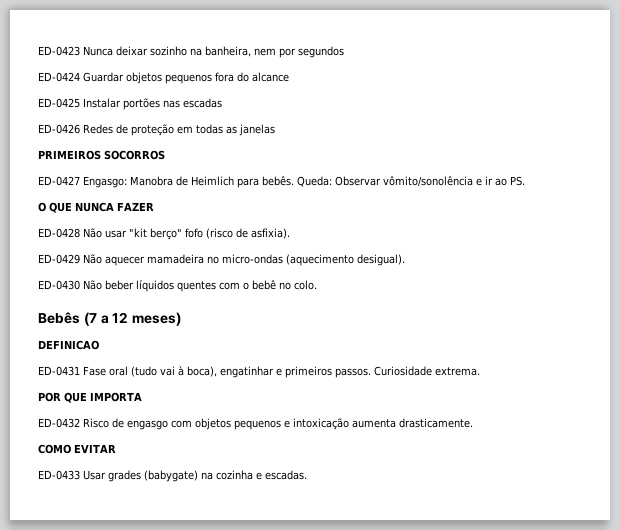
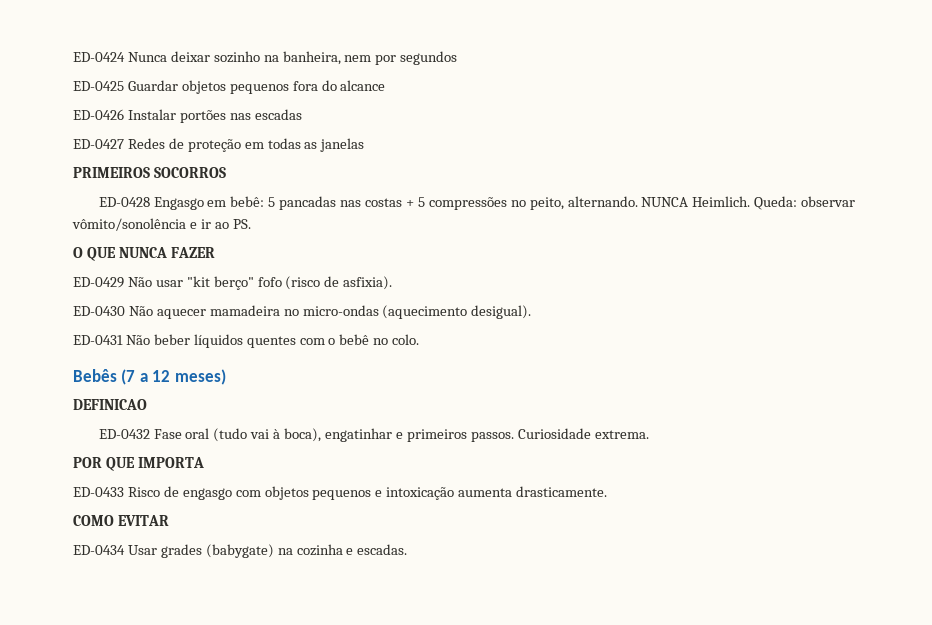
[38,46,80,56] ED-0423 -> [73,52,125,62] ED-0424
[38,72,80,82] ED-0424 -> [73,81,124,91] ED-0425
[38,98,80,108] ED-0425 -> [73,109,124,120] ED-0426
[38,124,80,134] ED-0426 -> [73,139,124,149] ED-0427
[38,176,381,188] ED-0427 Engasgo: Manobra de Heimlich para bebês. Queda: Observar -> [98,196,856,210] ED-0428 Engasgo em bebê: 5 pancadas nas costas + 5 compressões no peito, alternando. NUNCA Heimlich. Queda: observar
[38,228,80,238] ED-0428 -> [73,277,124,288] ED-0429
[38,254,80,264] ED-0429 -> [73,306,125,316] ED-0430
[38,280,80,290] ED-0430 -> [73,335,123,345] ED-0431
[38,366,80,376] ED-0431 -> [98,429,150,439] ED-0432
[38,418,80,428] ED-0432 -> [73,487,124,497] ED-0433
[38,470,80,480] ED-0433 -> [73,545,125,555] ED-0434

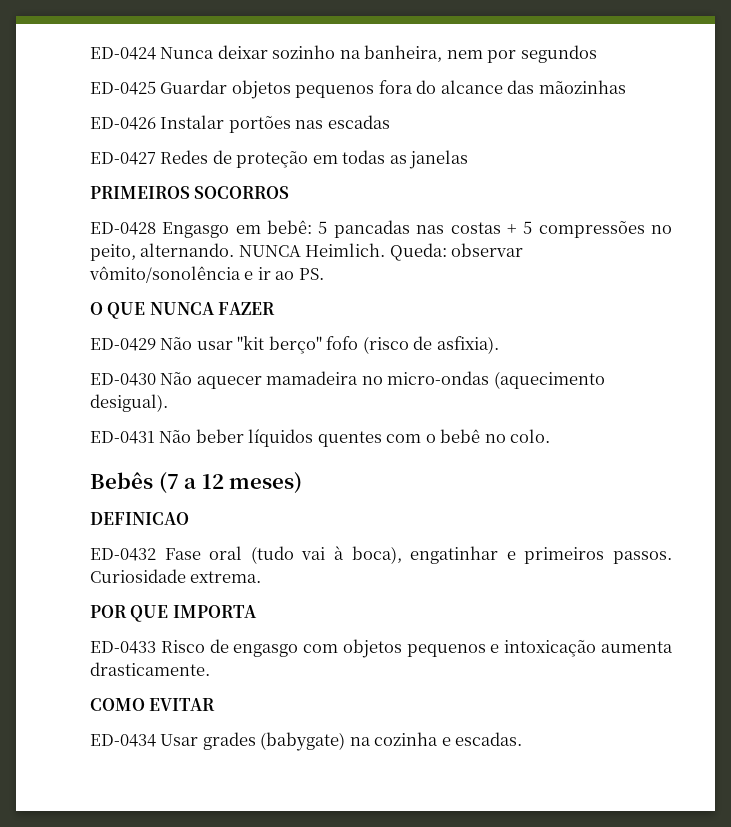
(386, 85) none -> [507,80,626,94] das mãozinhas

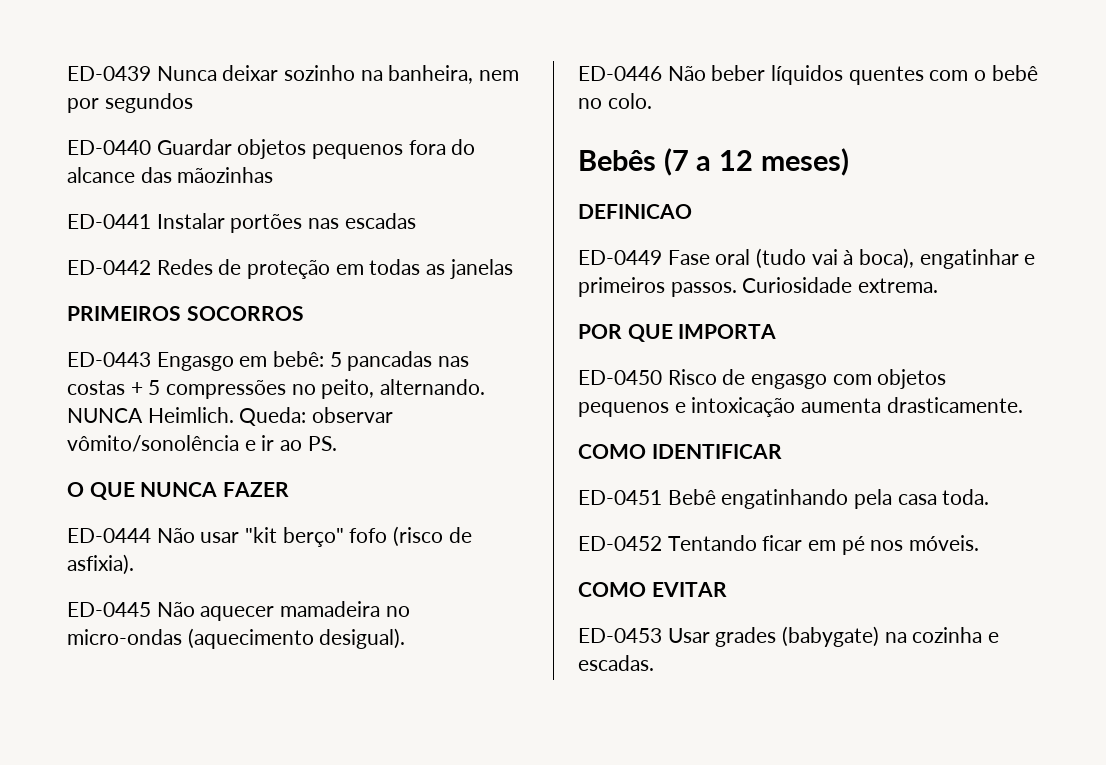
[90,47,156,60] ED-0424 -> [67,66,151,81] ED-0439
[90,81,156,95] ED-0425 -> [67,140,151,155] ED-0440
[90,117,156,130] ED-0426 -> [67,214,151,229] ED-0441
[90,152,156,165] ED-0427 -> [67,260,151,275] ED-0442
[90,222,156,235] ED-0428 -> [67,352,151,367] ED-0443
[90,338,156,351] ED-0429 -> [67,528,151,543] ED-0444
[90,373,156,386] ED-0430 -> [67,602,151,617] ED-0445
[90,431,155,444] ED-0431 -> [578,66,662,81] ED-0446
[90,548,156,561] ED-0432 -> [578,250,662,265] ED-0449
[90,641,156,654] ED-0433 -> [578,370,662,385] ED-0450
(210, 669) none -> [578,444,782,459] [578,489,990,509] [578,535,980,555] // COMO IDENTIFICAR // ED-0451 Bebê engatinhando pela casa toda. // ED-0452 Tentando ficar em pé nos móveis.
[90,734,156,747] ED-0434 -> [578,628,662,643] ED-0453

